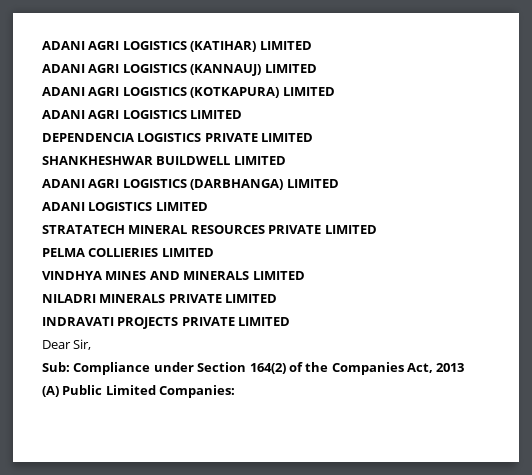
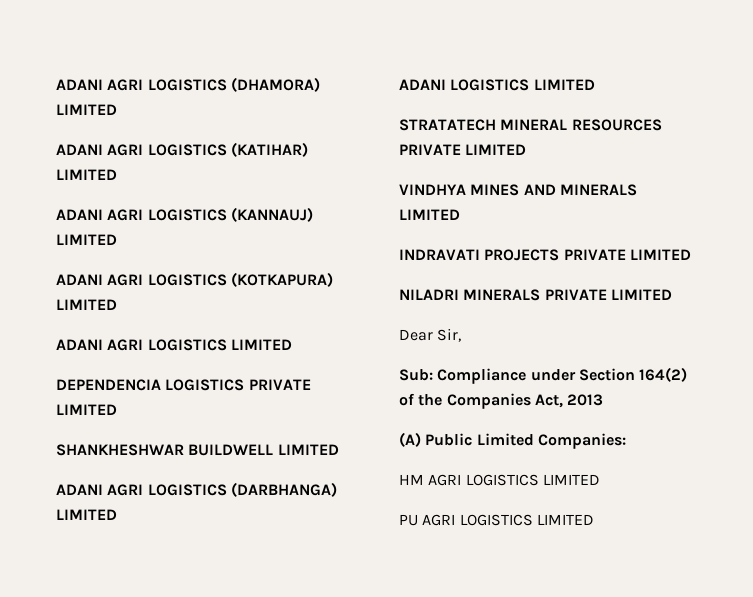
[42,41,187,50] ADANI AGRI LOGISTICS -> [56,77,320,92] [56,104,117,115] [56,144,227,156] ADANI AGRI LOGISTICS (DHAMORA) LIMITED // ADANI AGRI LOGISTICS
[42,248,214,257] // PELMA COLLIERIES LIMITED -> (527, 149) none
[42,294,278,303] [42,317,179,329] NILADRI MINERALS PRIVATE LIMITED // INDRAVATI PROJECTS -> [399,249,691,261] [399,289,541,301] INDRAVATI PROJECTS PRIVATE LIMITED // NILADRI MINERALS
(236, 391) none -> [399,474,600,486] [399,514,594,526] // HM AGRI LOGISTICS LIMITED // PU AGRI LOGISTICS LIMITED

